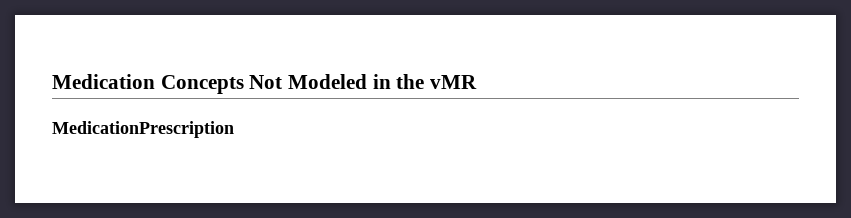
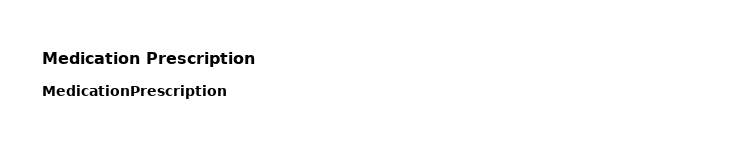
[160,74,478,94] Concepts Not Modeled in the vMR -> [146,52,255,67] Prescription

